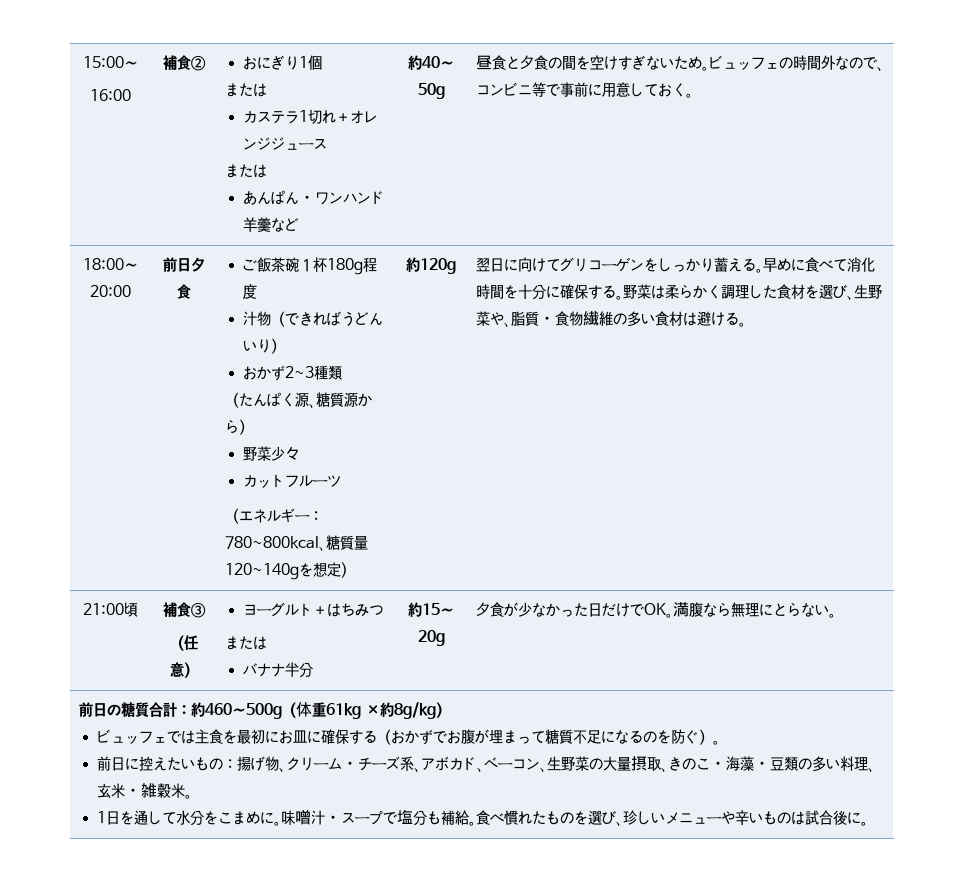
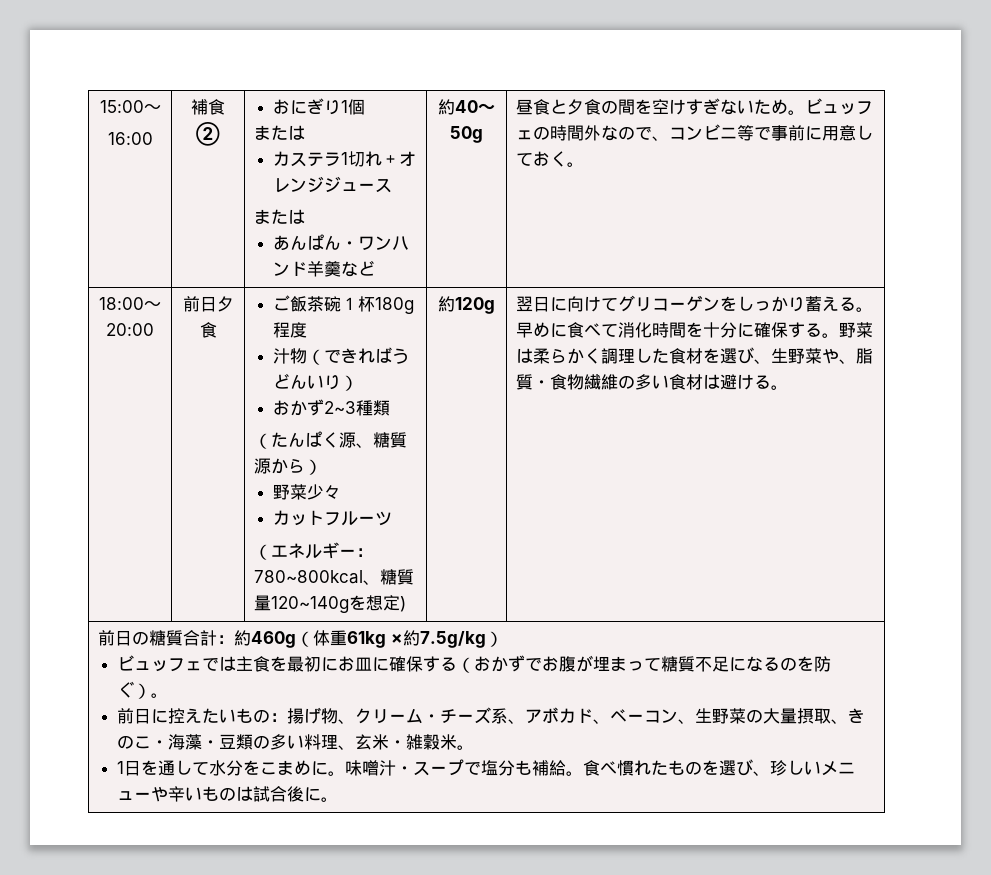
[83,602,138,617] [162,602,206,618] [169,635,198,651] [169,662,198,678] [242,602,383,617] [225,636,268,650] [242,662,313,678] [408,602,454,617] [417,630,445,646] [476,602,837,618] // 21:00頃 | 補食③ // （任意） | ヨーグルト＋はちみつ // または // バナナ半分 | 約15〜20g | 夕食が少なかった日だけでOK。満腹なら無理にとらない。 -> (789, 387) none
[205,703,283,719] 460〜500g -> [251,631,297,648] 460g
[393,702,436,719] 8g/kg -> [420,631,487,648] 7.5g/kg

